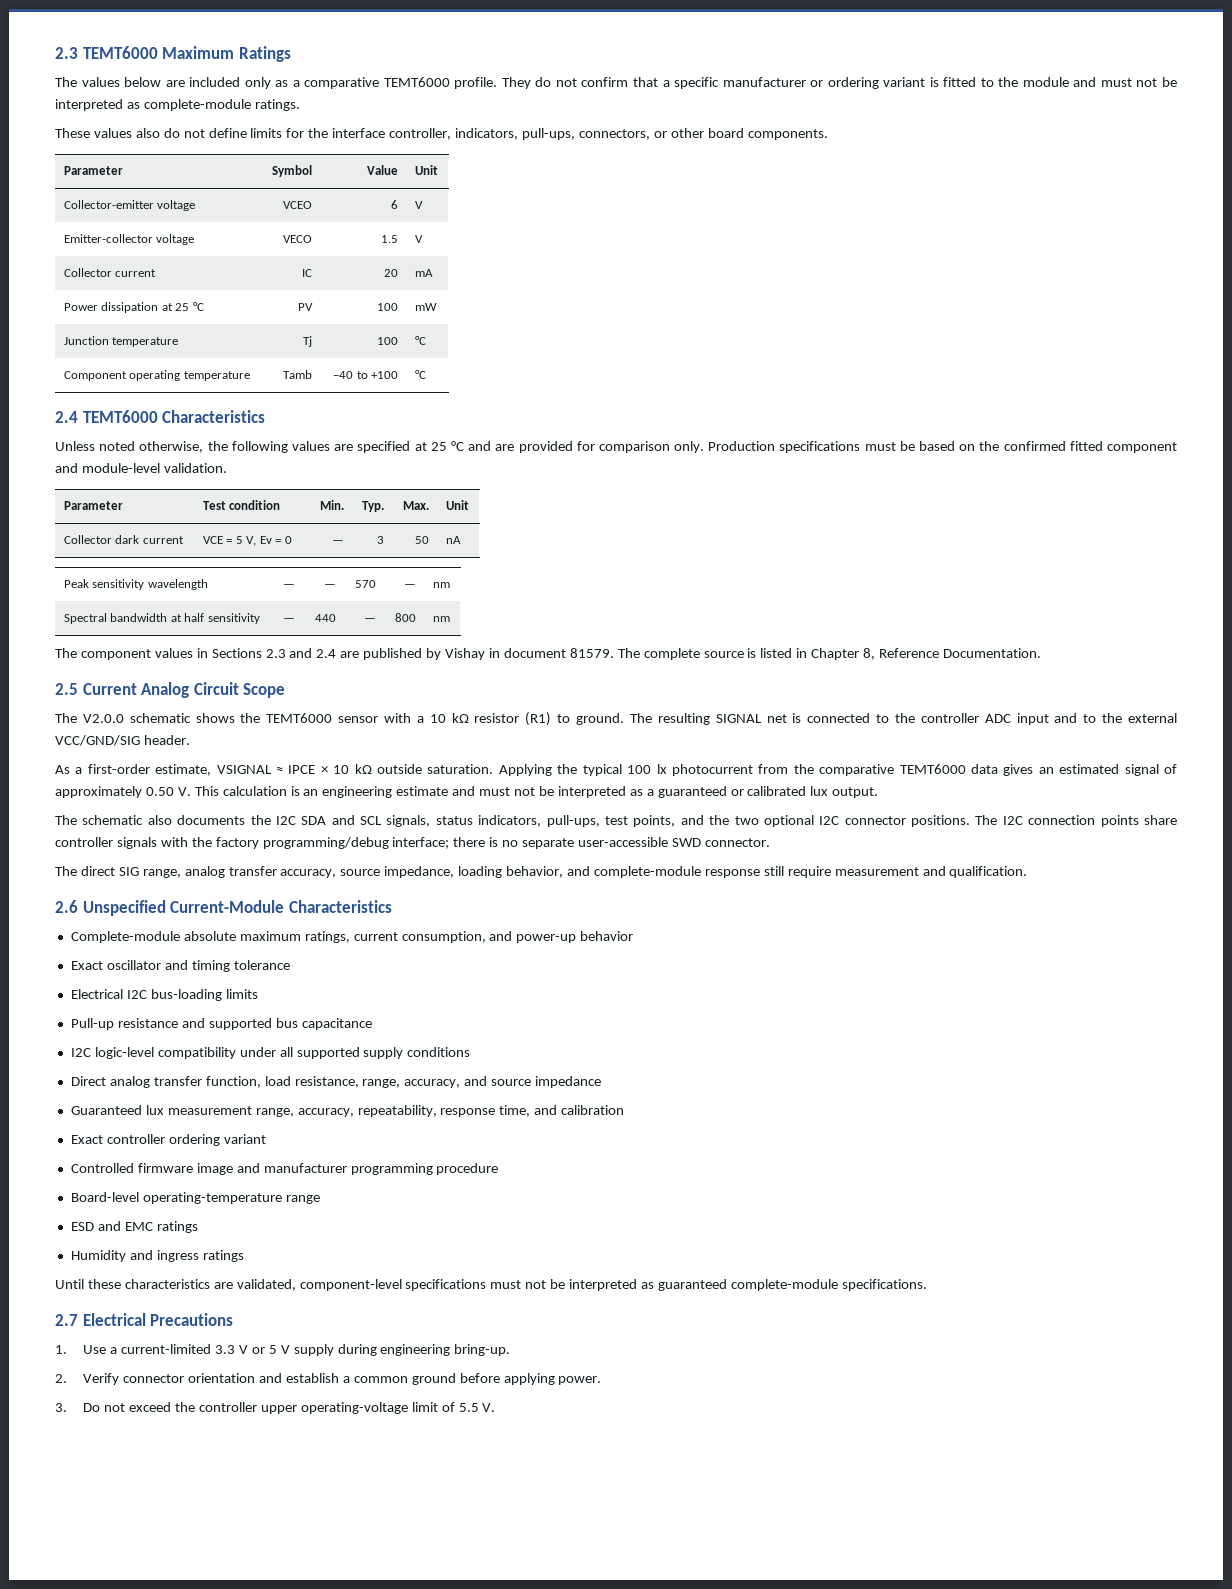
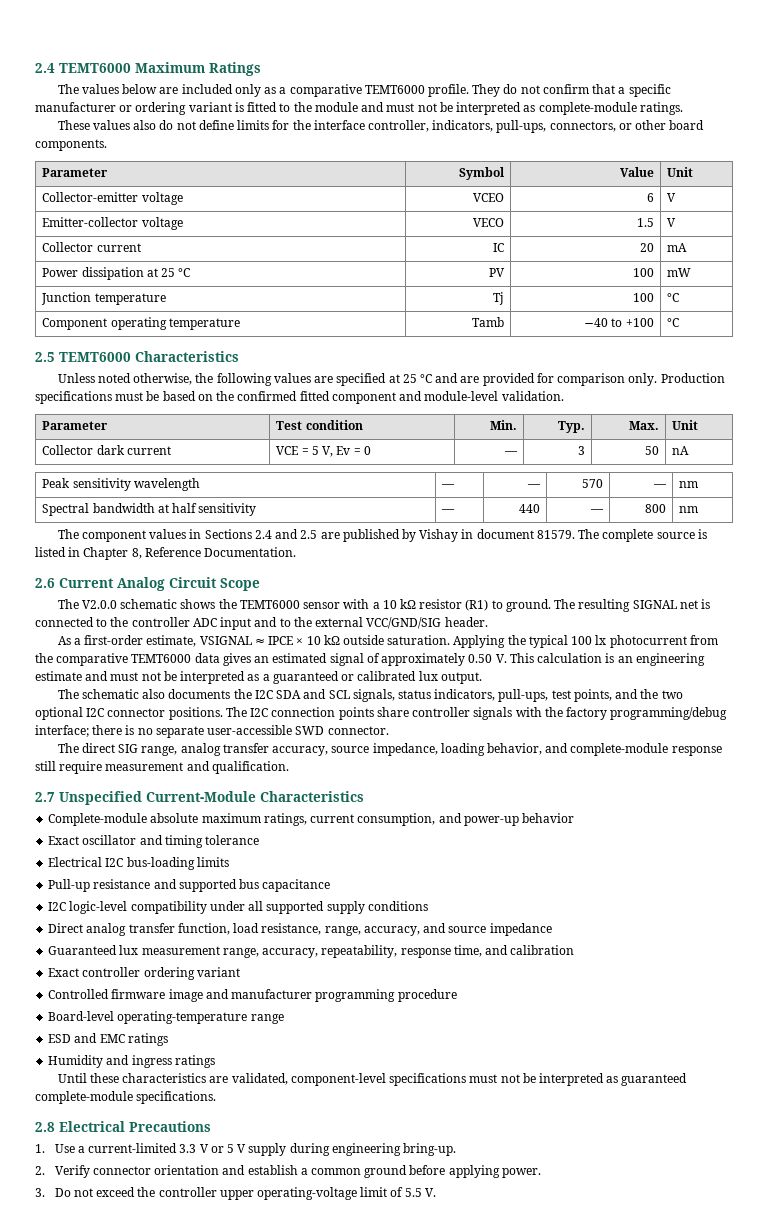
[55,47,78,59] 2.3 -> [35,63,55,73] 2.4
[55,411,78,423] 2.4 -> [35,352,55,362] 2.5
[265,648,337,658] 2.3 and 2.4 -> [254,529,318,539] 2.4 and 2.5
[55,683,78,695] 2.5 -> [35,578,55,588] 2.6
[55,900,78,913] 2.6 -> [35,792,55,802] 2.7
[55,1314,78,1326] 2.7 -> [35,1122,55,1132] 2.8

